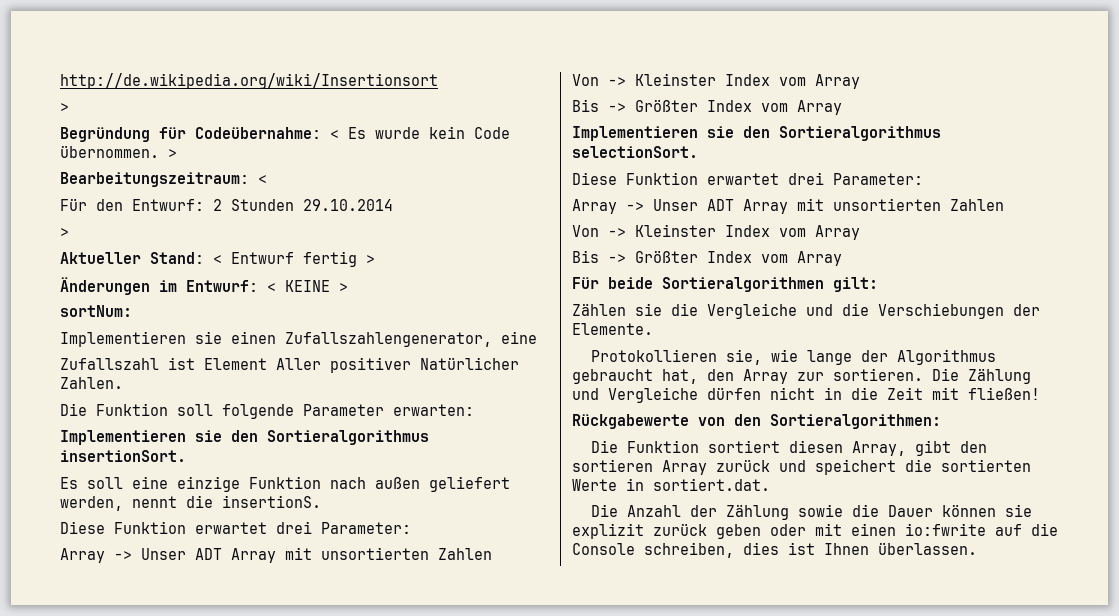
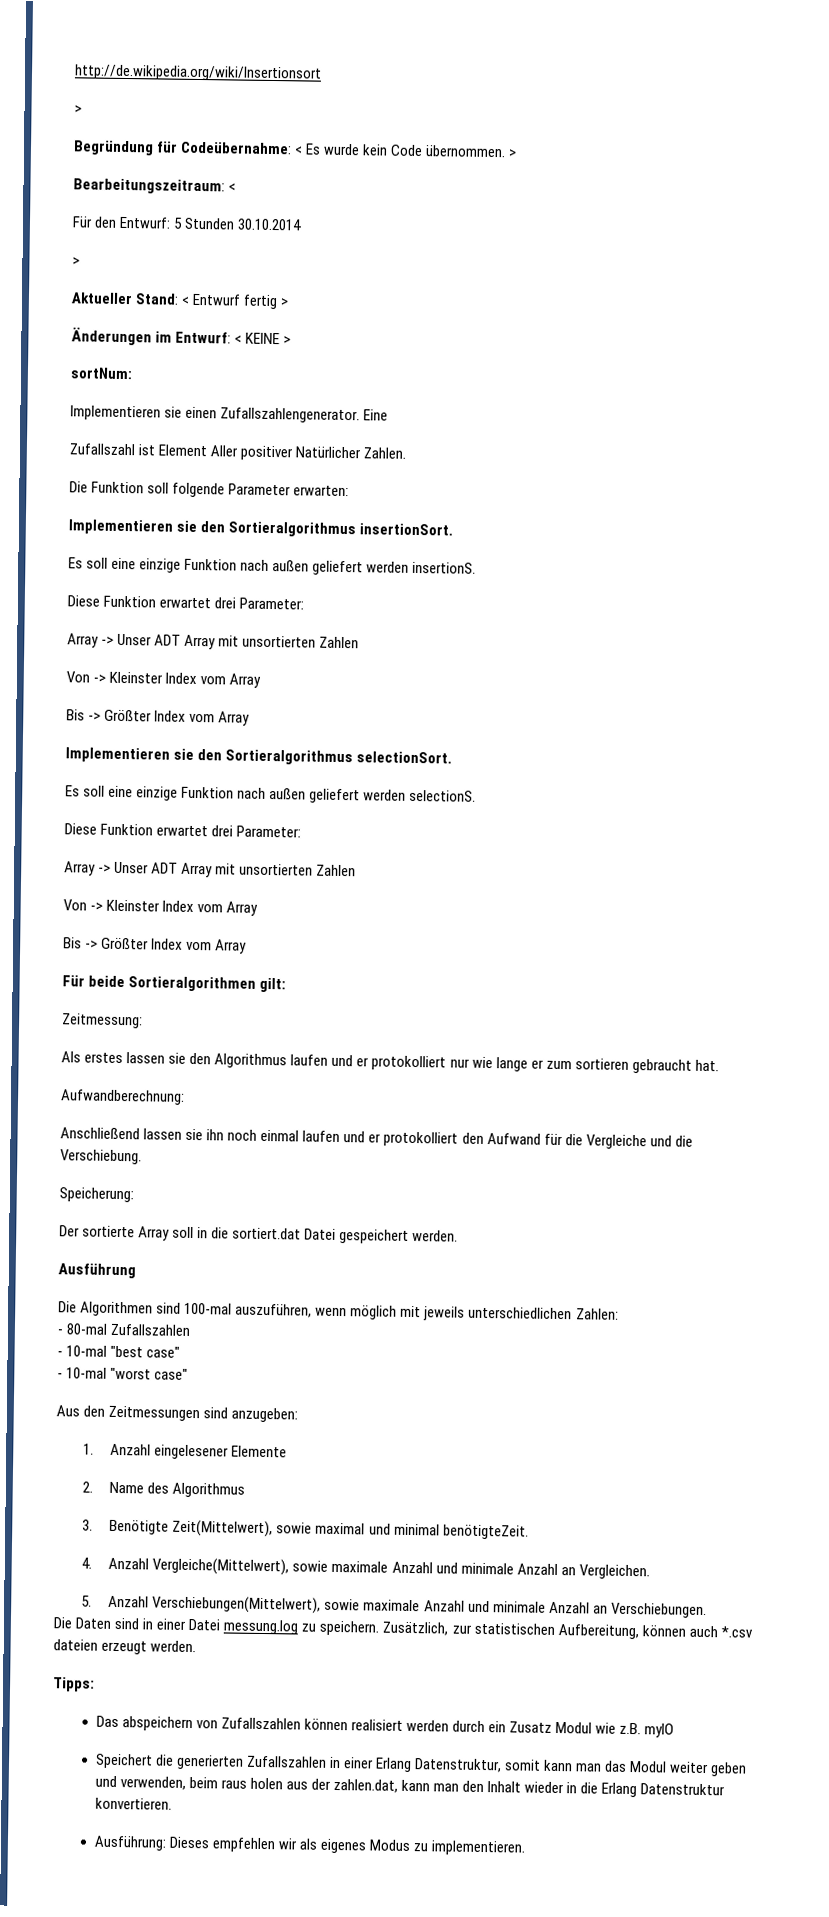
[213,199,393,211] 2 Stunden 29.10.2014 -> [173,217,303,231] 5 Stunden 30.10.2014
[285,331,537,347] Zufallszahlengenerator, eine -> [220,407,389,424] Zufallszahlengenerator. Eine
[60,495,213,511] werden, nennt die -> [366,561,410,573] werden
(698, 152) none -> [65,785,477,804] // Es soll eine einzige Funktion nach außen geliefert werden selectionS.
[572,303,1040,319] [572,323,653,335] [591,349,997,365] [572,368,1031,384] [572,387,1040,403] [572,414,941,429] [591,440,988,456] [572,459,1031,475] [572,478,770,491] [591,504,1033,520] [572,523,1058,539] [572,542,977,558] Zählen sie die Vergleiche und die Verschiebungen der Elemente. // Protokollieren sie, wie lange der Algorithmus gebraucht hat, den Array zur sortieren. Die Zählung und Vergleiche dürfen nicht in die Zeit mit fließen! // Rückgabewerte von den Sortieralgorithmen: // Die Funktion sortiert diesen Array, gibt den sortieren Array zurück und speichert die sortierten Werte in sortiert.dat. // Die Anzahl der Zählung sowie die Dauer können sie explizit zurück geben oder mit einen io:fwrite auf die Console schreiben, dies ist Ihnen überlassen. -> [62,1013,143,1029] [61,1051,719,1074] [60,1089,185,1105] [60,1127,693,1150] [60,1149,142,1165] [59,1187,134,1203] [59,1225,459,1244] [58,1263,136,1279] [58,1301,619,1321] [57,1323,191,1336] [57,1345,181,1358] [57,1367,189,1380] [56,1405,299,1423] [83,1443,288,1460] [82,1481,246,1498] [82,1519,529,1540] [81,1557,650,1580] [81,1595,707,1619] [53,1617,753,1640] [53,1639,197,1655] [52,1677,95,1692] [95,1715,675,1738] [94,1753,748,1777] [94,1775,726,1798] [94,1797,172,1810] [93,1835,526,1856] Zeitmessung: // Als erstes lassen sie den Algorithmus laufen und er protokolliert nur wie lange er zum sortieren gebraucht hat. // Aufwandberechnung: // Anschließend lassen sie ihn noch einmal laufen und er protokolliert den Aufwand für die Vergleiche und die Verschiebung. // Speicherung: // Der sortierte Array soll in die sortiert.dat Datei gespeichert werden. // Ausführung // Die Algorithmen sind 100-mal auszuführen, wenn möglich mit jeweils unterschiedlichen Zahlen: // - 80-mal Zufallszahlen // - 10-mal "best case" // - 10-mal "worst case" // Aus den Zeitmessungen sind anzugeben: // 1. Anzahl eingelesener Elemente // 2. Name des Algorithmus // 3. Benötigte Zeit(Mittelwert), sowie maximal und minimal benötigteZeit. // 4. Anzahl Vergleiche(Mittelwert), sowie maximale Anzahl und minimale Anzahl an Vergleichen. // 5. Anzahl Verschiebungen(Mittelwert), sowie maximale Anzahl und minimale Anzahl an Verschiebungen. // Die Daten sind in einer Datei messung.log zu speichern. Zusätzlich, zur statistischen Aufbereitung, können auch *.csv dateien erzeugt werden. // Tipps: // Das abspeichern von Zufallszahlen können realisiert werden durch ein Zusatz Modul wie z.B. myIO // Speichert die generierten Zufallszahlen in einer Erlang Datenstruktur, somit kann man das Modul weiter geben und verwenden, beim raus holen aus der zahlen.dat, kann man den Inhalt wieder in die Erlang Datenstruktur konvertieren. // Ausführung: Dieses empfehlen wir als eigenes Modus zu implementieren.

